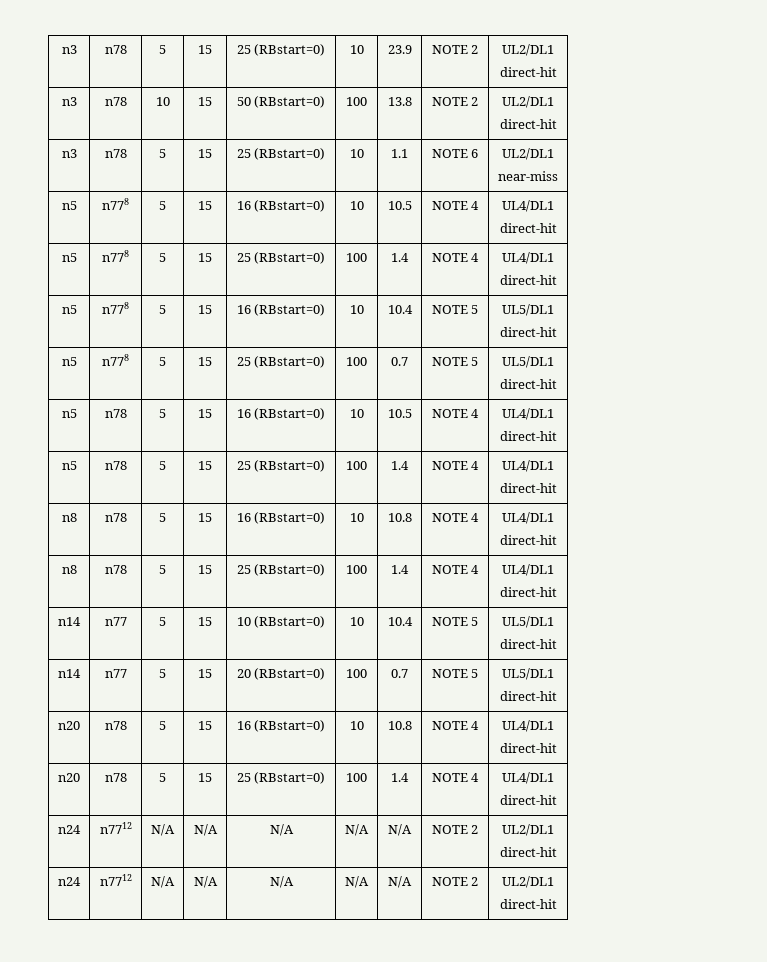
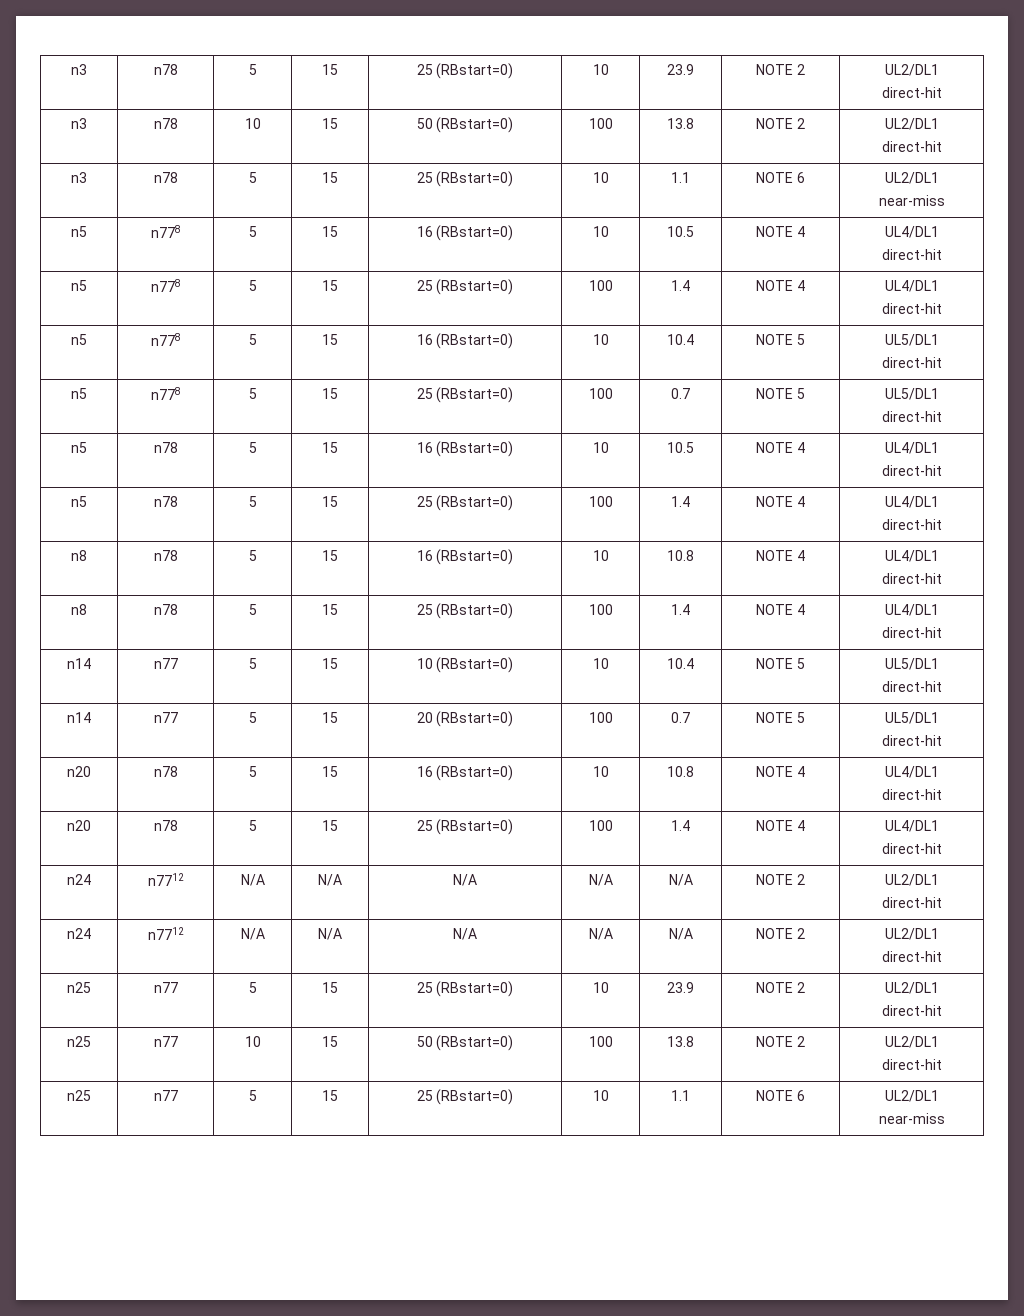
(557, 904) none -> [67,982,91,993] [153,982,178,993] [248,982,257,993] [322,982,338,993] [416,981,514,997] [592,982,609,993] [667,982,694,993] [756,982,805,993] [884,982,939,994] [881,1005,942,1016] [67,1036,91,1047] [153,1036,178,1047] [244,1036,261,1047] [322,1036,338,1047] [416,1035,514,1051] [588,1036,613,1047] [667,1036,694,1047] [756,1036,805,1047] [884,1036,939,1048] [881,1059,942,1070] [67,1090,91,1101] [153,1090,178,1101] [248,1090,257,1101] [322,1090,338,1101] [416,1089,514,1105] [592,1090,609,1101] [671,1090,690,1101] [756,1090,805,1101] [884,1090,939,1102] [878,1113,945,1124] // n25 | n77 | 5 | 15 | 25 (RBstart=0) | 10 | 23.9 | NOTE 2 | UL2/DL1 // direct-hit // n25 | n77 | 10 | 15 | 50 (RBstart=0) | 100 | 13.8 | NOTE 2 | UL2/DL1 // direct-hit // n25 | n77 | 5 | 15 | 25 (RBstart=0) | 10 | 1.1 | NOTE 6 | UL2/DL1 // near-miss

